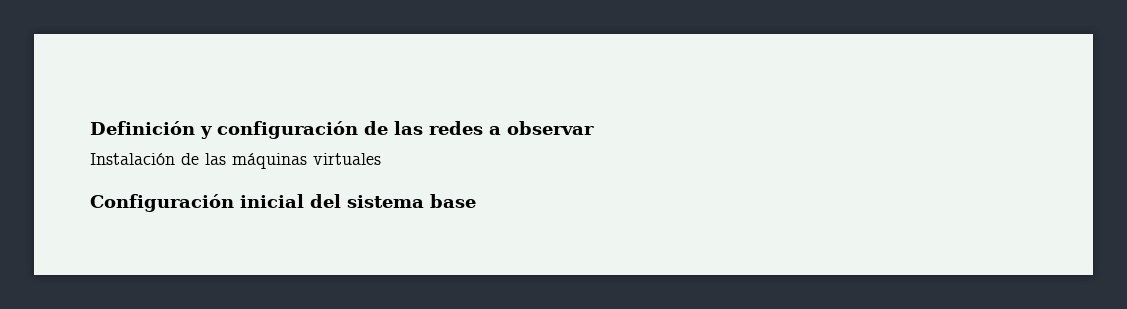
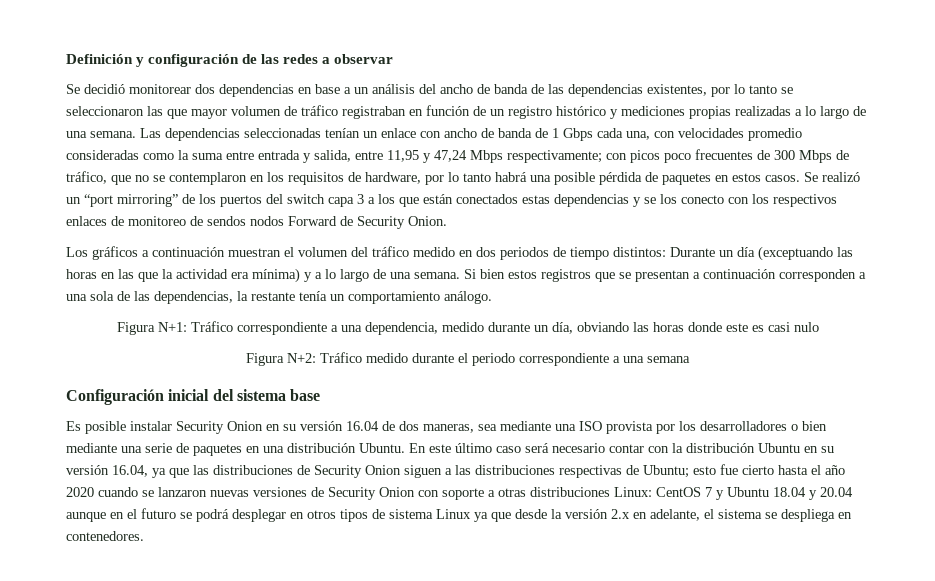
[90,153,381,169] Instalación de las máquinas virtuales -> [66,84,793,97] [66,105,866,119] [66,128,802,141] [66,149,849,163] [66,171,860,185] [66,194,837,207] [66,216,447,229] [66,246,853,261] [66,268,866,283] [66,291,492,304] [116,321,819,335] [246,352,690,366] Se decidió monitorear dos dependencias en base a un análisis del ancho de banda de las dependencias existentes, por lo tanto se seleccionaron las que mayor volumen de tráfico registraban en función de un registro histórico y mediciones propias realizadas a lo largo de una semana. Las dependencias seleccionadas tenían un enlace con ancho de banda de 1 Gbps cada una, con velocidades promedio consideradas como la suma entre entrada y salida, entre 11,95 y 47,24 Mbps respectivamente; con picos poco frecuentes de 300 Mbps de tráfico, que no se contemplaron en los requisitos de hardware, por lo tanto habrá una posible pérdida de paquetes en estos casos. Se realizó un “port mirroring” de los puertos del switch capa 3 a los que están conectados estas dependencias y se los conecto con los respectivos enlaces de monitoreo de sendos nodos Forward de Security Onion. // Los gráficos a continuación muestran el volumen del tráfico medido en dos periodos de tiempo distintos: Durante un día (exceptuando las horas en las que la actividad era mínima) y a lo largo de una semana. Si bien estos registros que se presentan a continuación corresponden a una sola de las dependencias, la restante tenía un comportamiento análogo. // Figura N+1: Tráfico correspondiente a una dependencia, medido durante un día, obviando las horas donde este es casi nulo // Figura N+2: Tráfico medido durante el periodo correspondiente a una semana
(476, 201) none -> [66,421,827,434] [66,443,834,456] [66,464,845,478] [66,487,853,500] [66,508,852,522] [66,531,144,541] // Es posible instalar Security Onion en su versión 16.04 de dos maneras, sea mediante una ISO provista por los desarrolladores o bien mediante una serie de paquetes en una distribución Ubuntu. En este último caso será necesario contar con la distribución Ubuntu en su versión 16.04, ya que las distribuciones de Security Onion siguen a las distribuciones respectivas de Ubuntu; esto fue cierto hasta el año 2020 cuando se lanzaron nuevas versiones de Security Onion con soporte a otras distribuciones Linux: CentOS 7 y Ubuntu 18.04 y 20.04 aunque en el futuro se podrá desplegar en otros tipos de sistema Linux ya que desde la versión 2.x en adelante, el sistema se despliega en contenedores.

